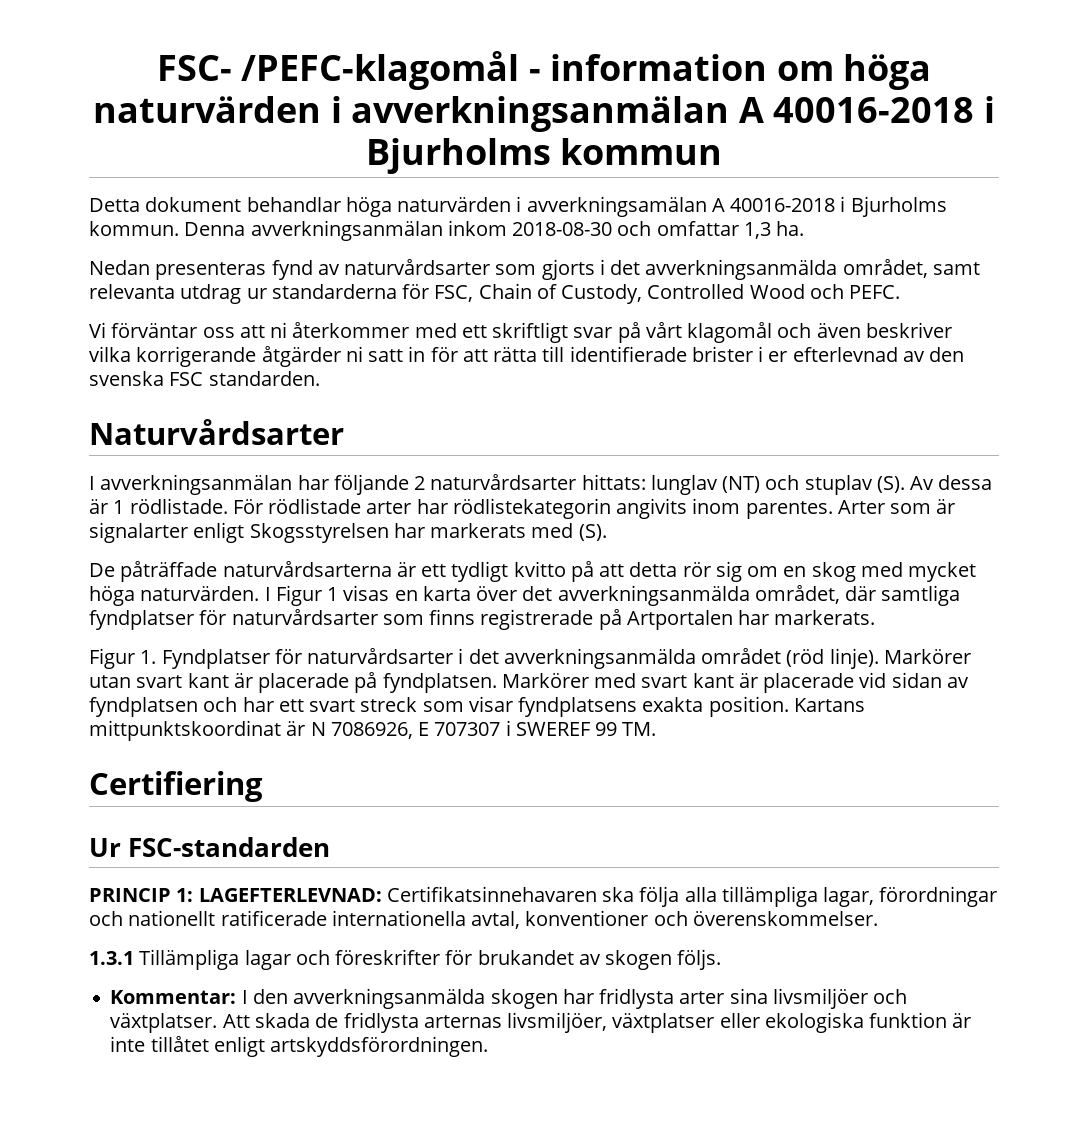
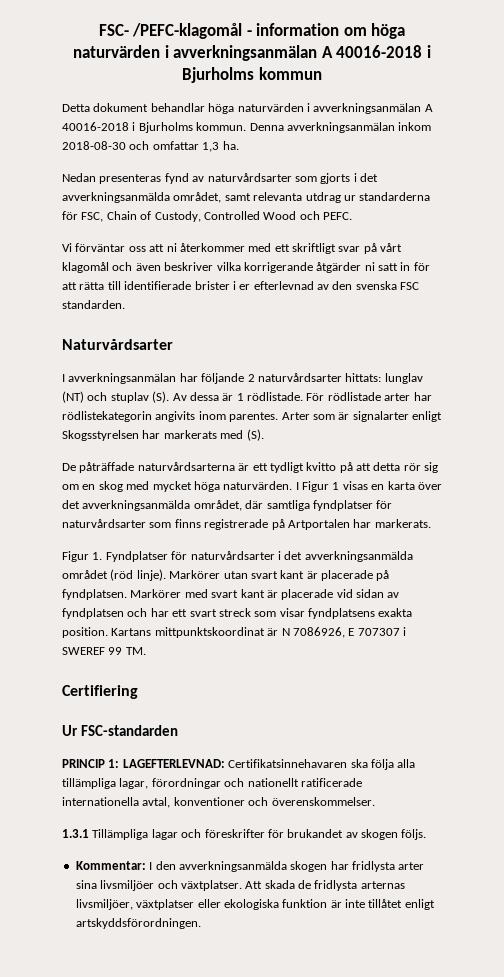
[526,196,707,217] avverkningsamälan -> [313,103,422,114] avverkningsanmälan

